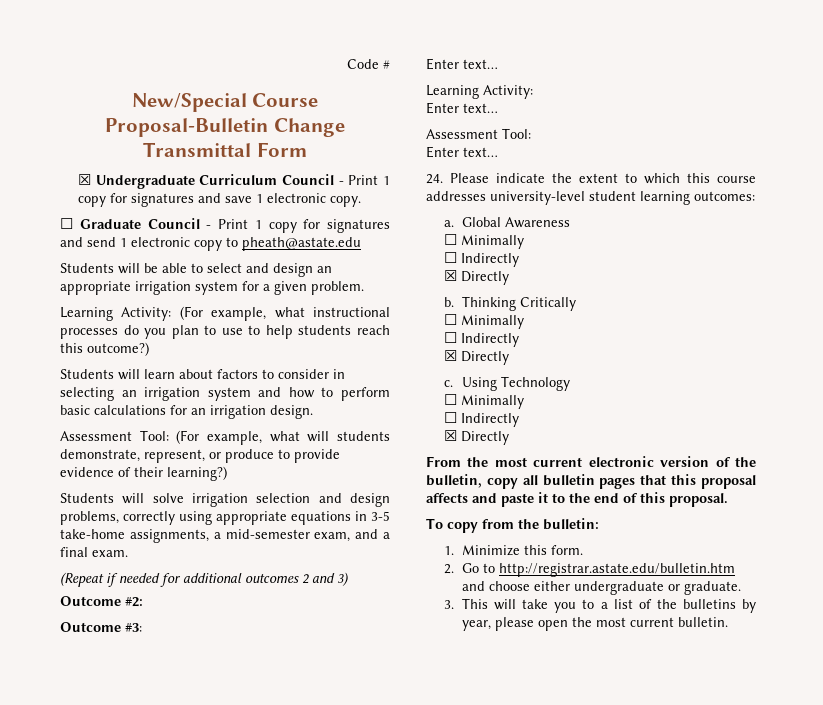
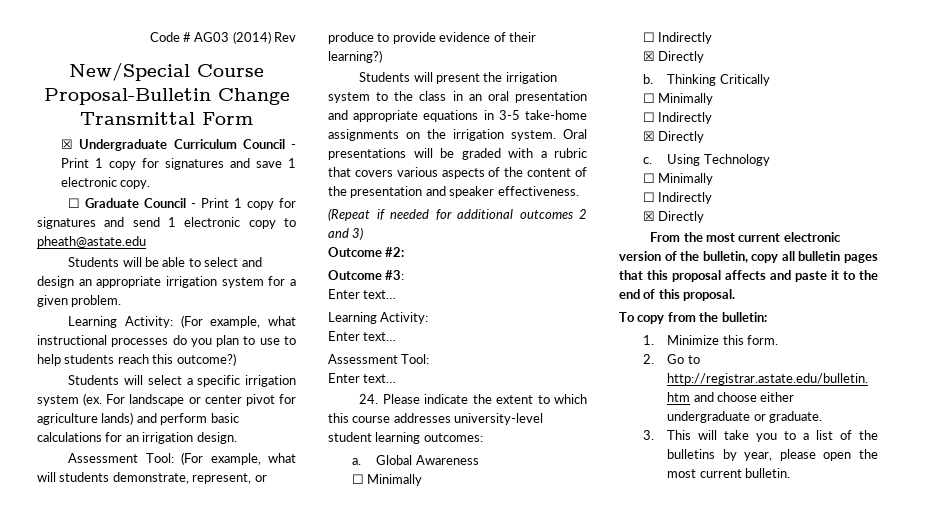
(390, 64) none -> [194,31,296,44] AG03 (2014) Rev
[144,369,345,379] [60,387,334,401] learn about factors to consider in selecting an irrigation system and how to -> [147,375,296,387] [37,393,296,406] [37,412,157,425] select a specific irrigation system (ex. For landscape or center pivot for agriculture lands) and
[152,493,390,507] [60,511,212,525] solve irrigation selection and design problems, correctly using -> [436,72,557,84] [328,91,587,103] [328,110,348,120] present the irrigation system to the class in an oral presentation and
[129,529,390,543] [60,547,128,557] assignments, a mid-semester exam, and a final exam. -> [328,129,587,141] [328,148,587,160] [328,167,587,179] [328,186,579,198] assignments on the irrigation system. Oral presentations will be graded with a rubric that covers various aspects of the content of the presentation and speaker effectiveness.

